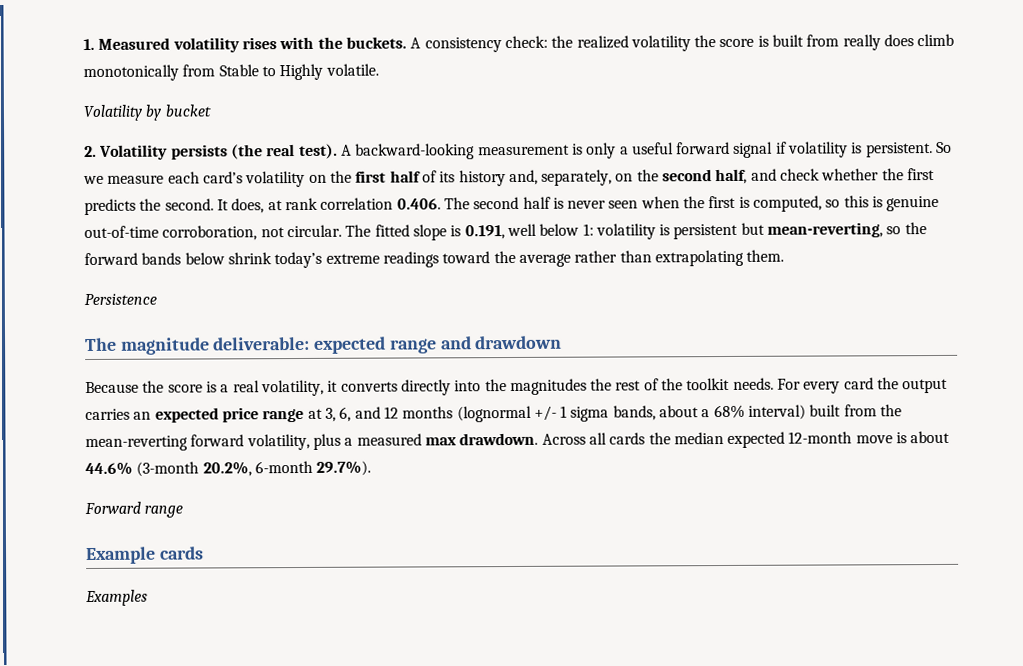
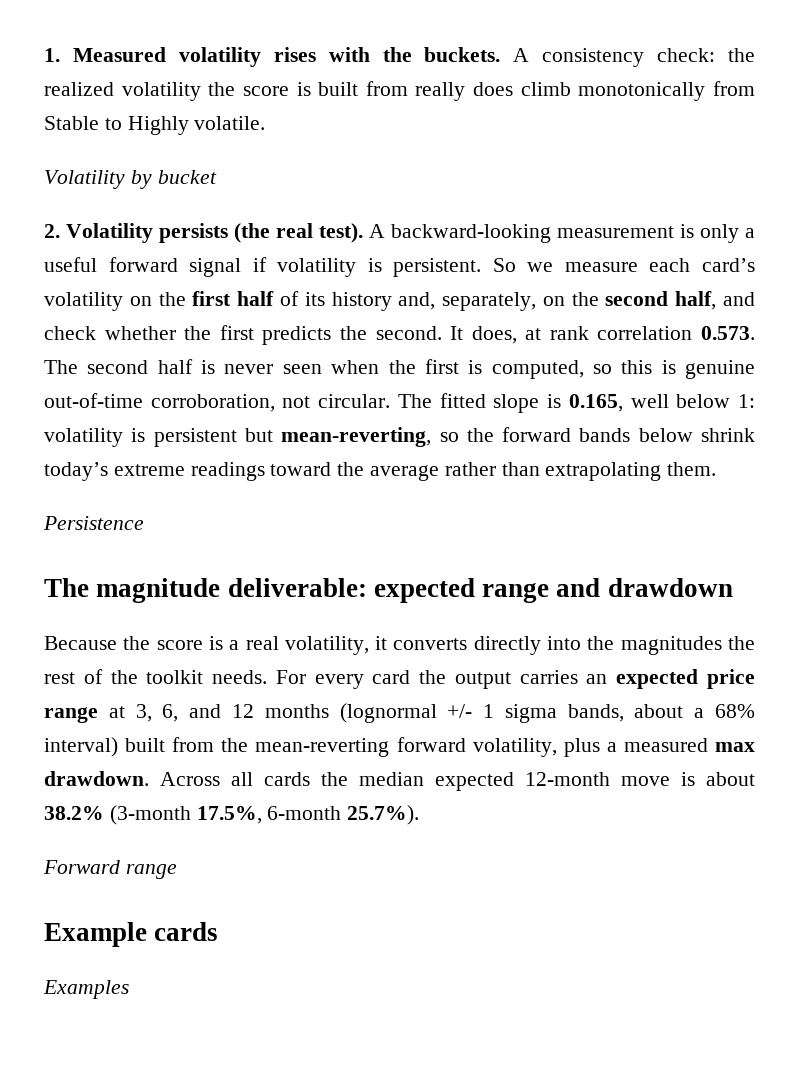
[396,198,441,210] 0.406. -> [700,326,755,340] 0.573.
[464,225,505,240] 0.191, -> [568,394,623,412] 0.165,
[85,460,372,477] 44.6% (3-month 20.2%, 6-month 29.7%). -> [44,805,420,825] 38.2% (3-month 17.5%, 6-month 25.7%).

